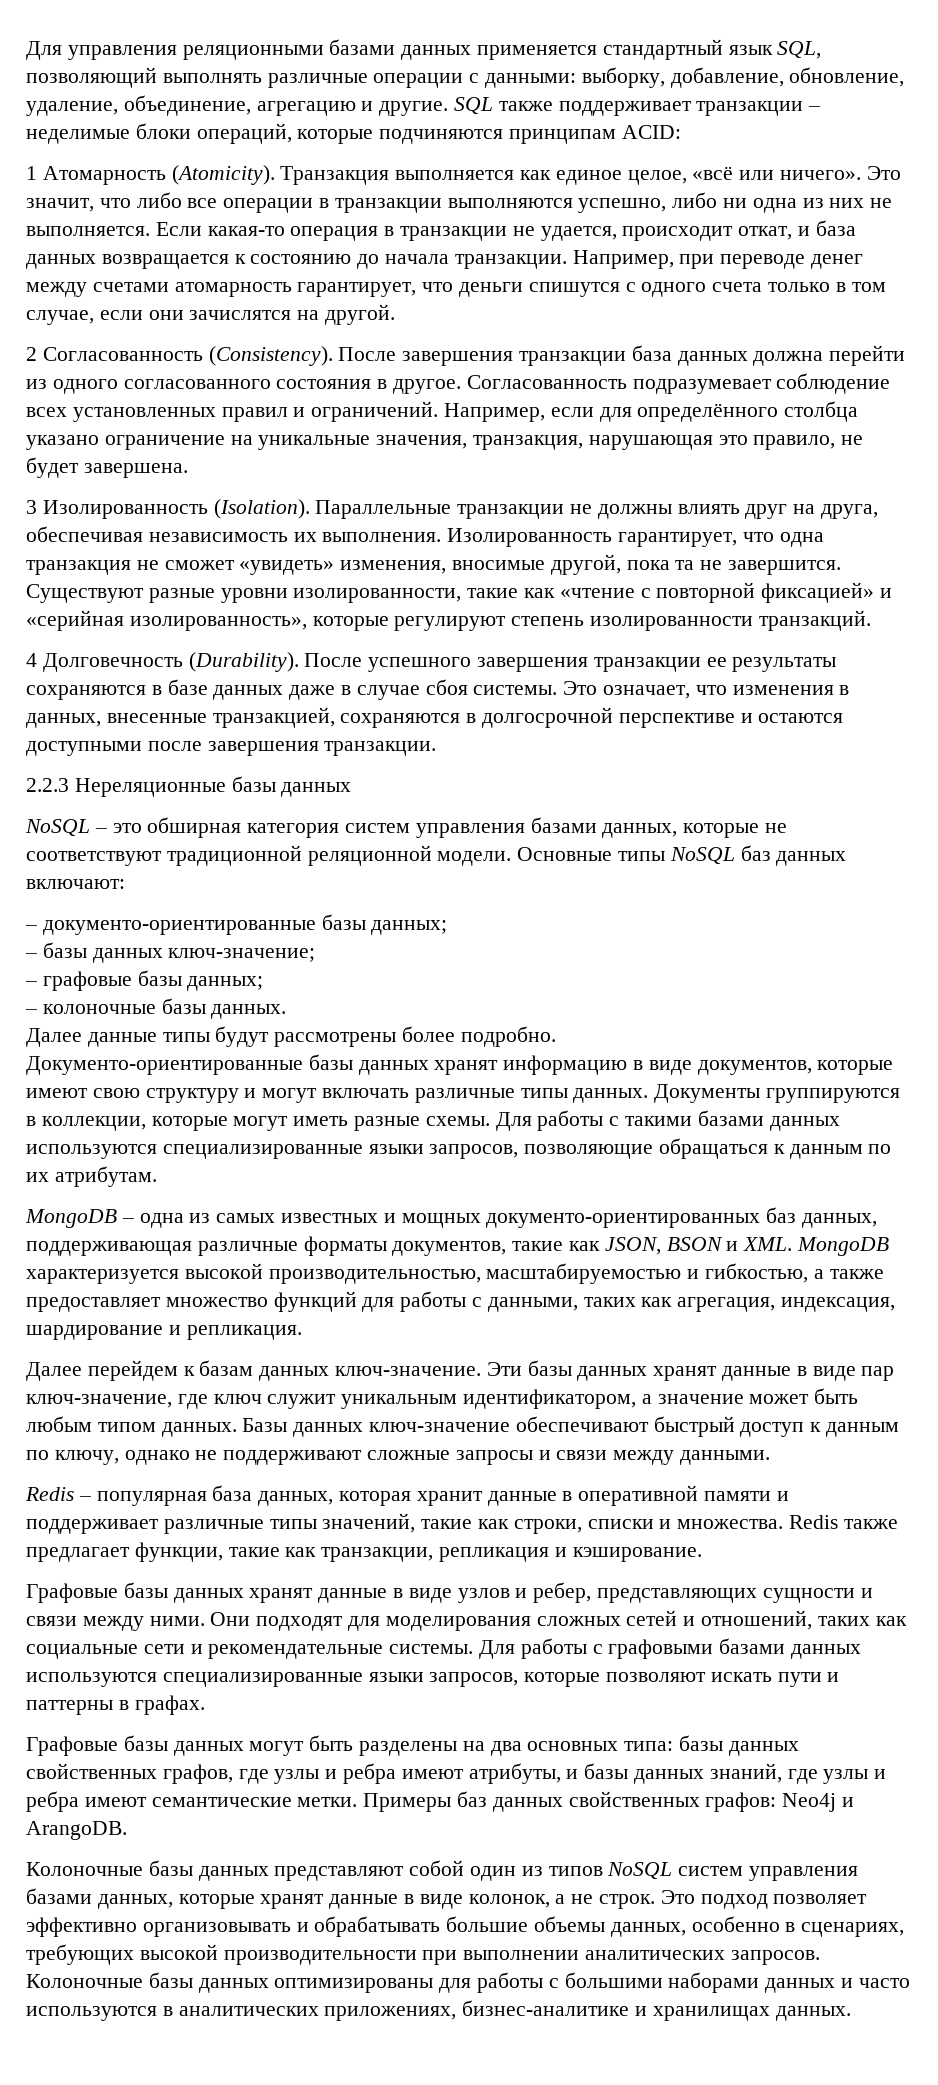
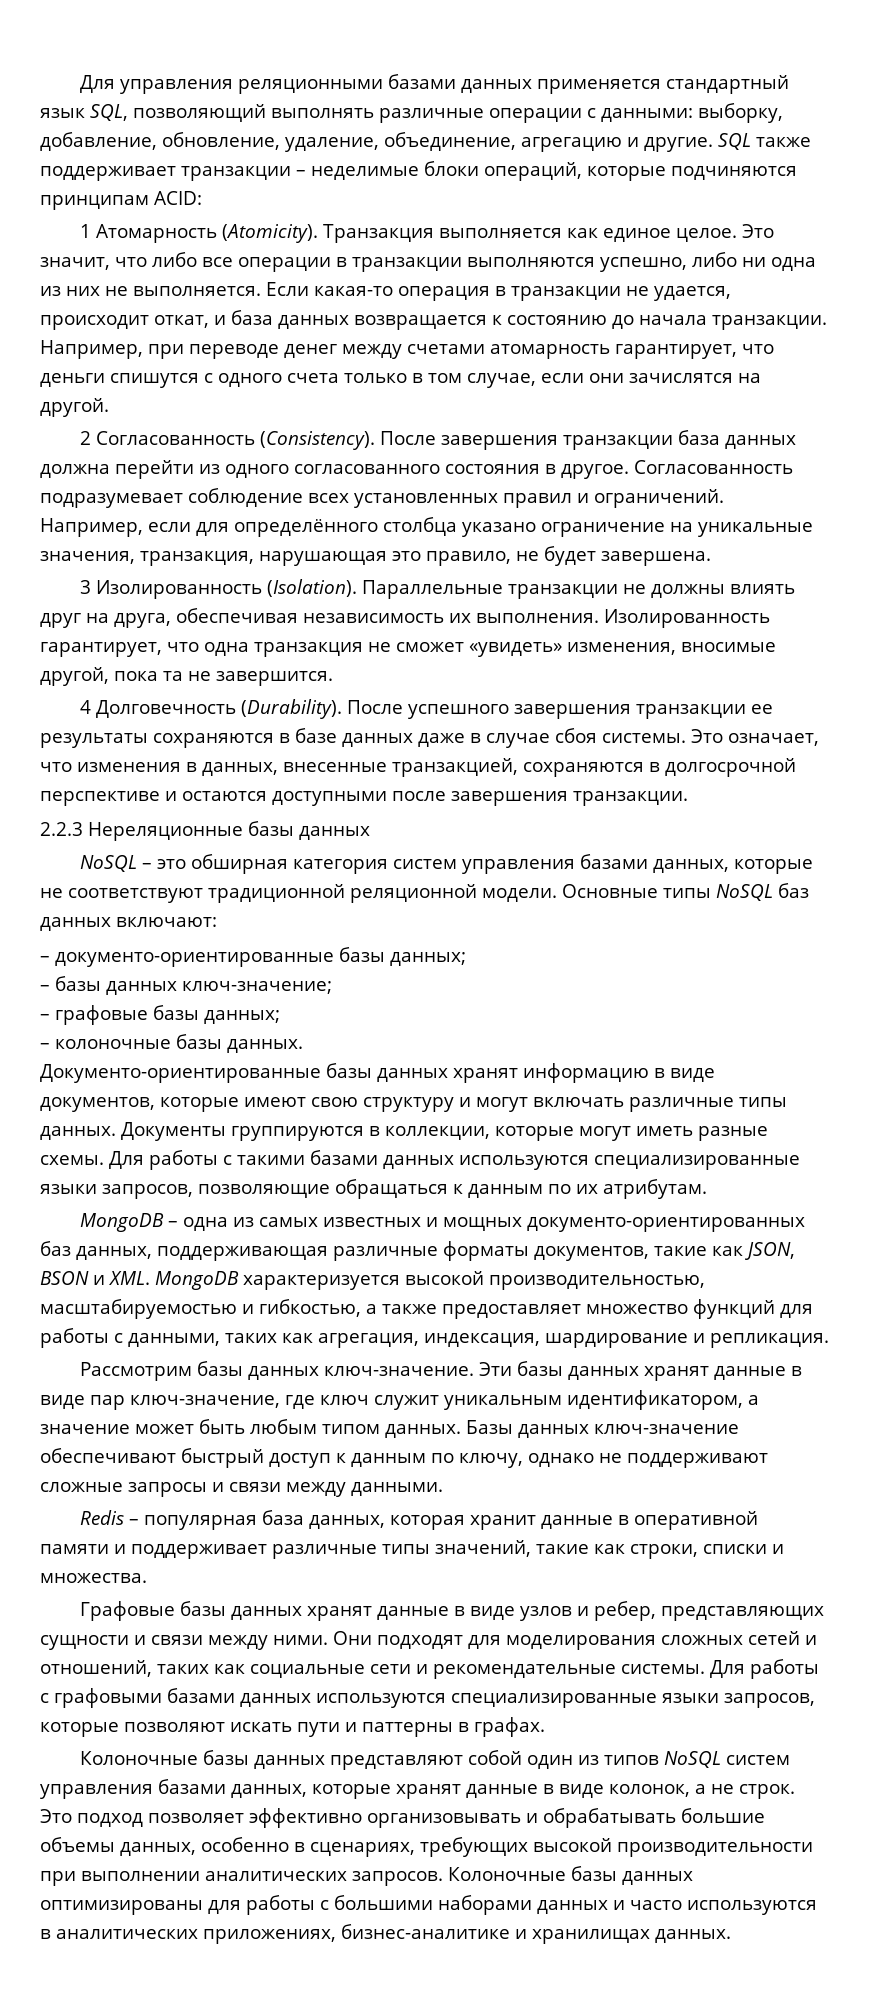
[627,166,862,185] целое, «всё или ничего». -> [675,228,737,242] целое.
[26,582,893,603] [26,610,871,631] Существуют разные уровни изолированности, такие как «чтение с повторной фиксацией» и «серийная изолированность», которые регулируют степень изолированности транзакций. -> (333, 678) none
[26,1026,556,1047] // Далее данные типы будут рассмотрены более подробно. -> (303, 1046) none
[26,1360,254,1381] Далее перейдем к базам -> [79,1361,243,1381] Рассмотрим базы
[789,1515,898,1529] [26,1542,702,1562] Redis также предлагает функции, такие как транзакции, репликация и кэширование. -> (147, 1578) none
[26,1735,799,1756] [26,1763,887,1784] [26,1791,855,1812] [26,1821,127,1840] // Графовые базы данных могут быть разделены на два основных типа: базы данных свойственных графов, где узлы и ребра имеют атрибуты, и базы данных знаний, где узлы и ребра имеют семантические метки. Примеры баз данных свойственных графов: Neo4j и ArangoDB. -> (545, 1727) none

